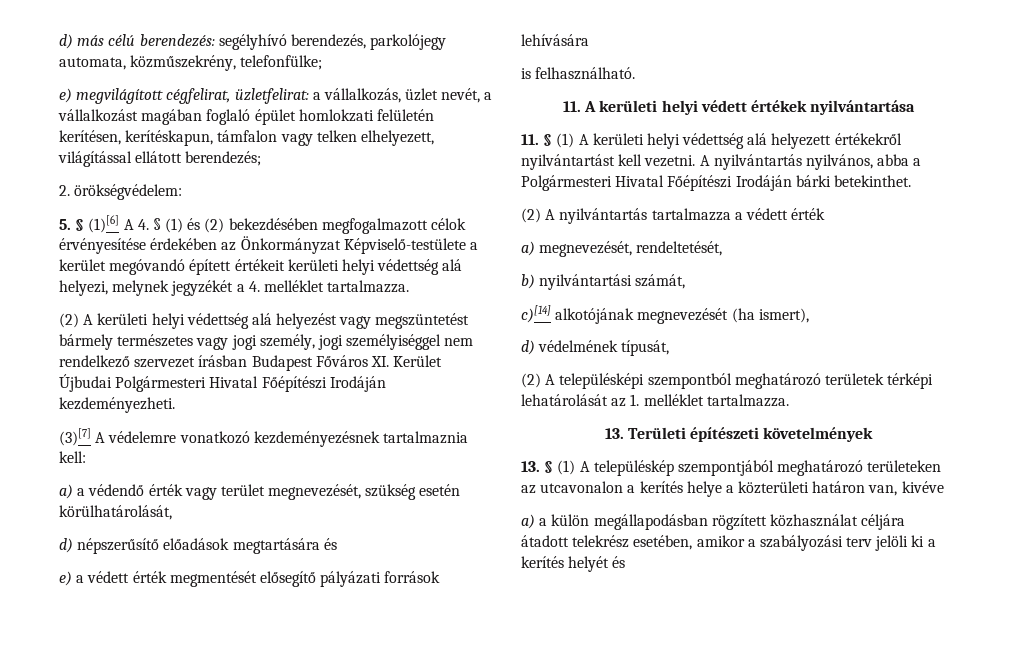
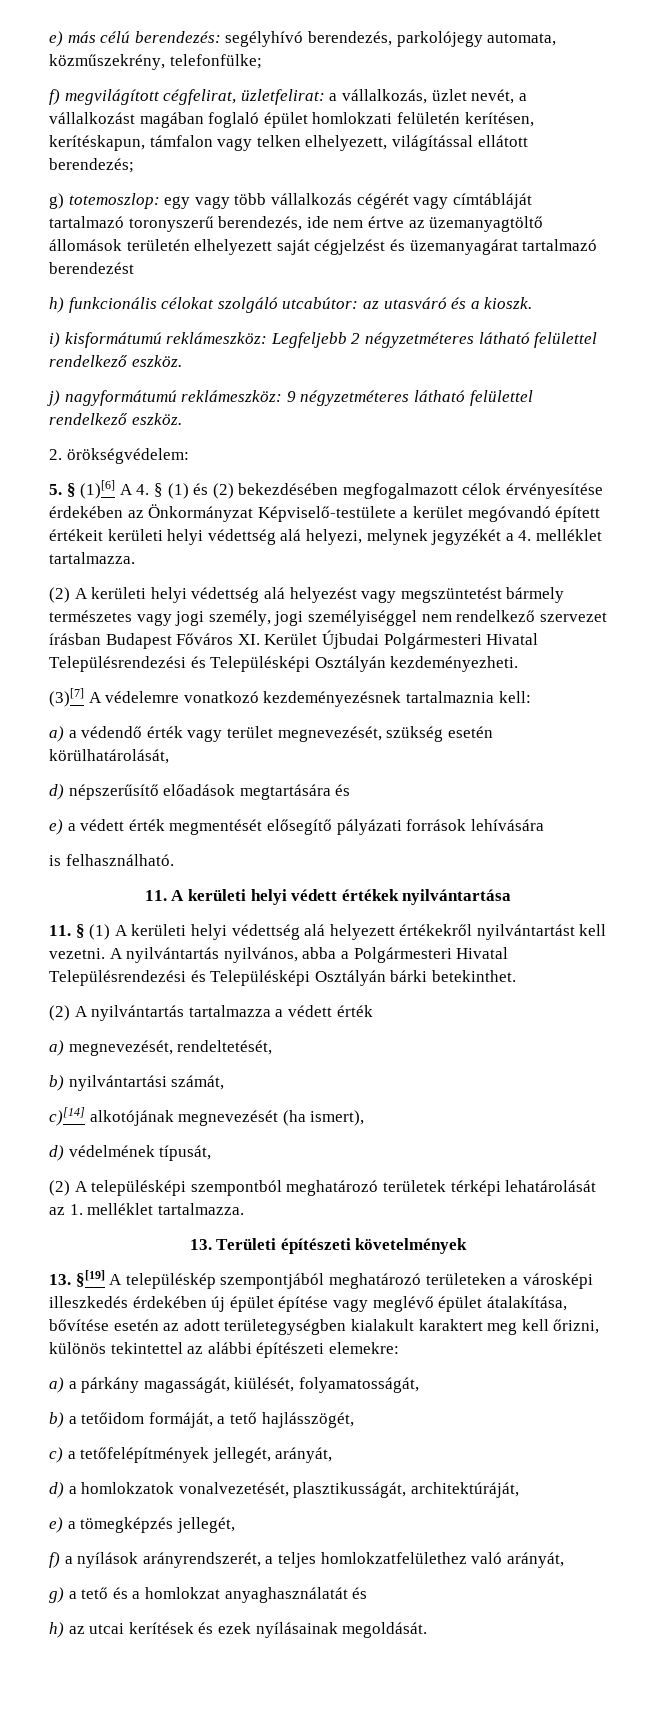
[59,34,73,49] d) -> [49,31,63,47] e)
[59,88,72,103] e) -> [49,89,60,105] f)
(262, 158) none -> [49,193,532,209] [49,216,544,232] [49,239,598,255] [49,262,134,274] [49,297,533,313] [49,332,598,348] [49,355,182,367] [47,390,533,406] [49,413,182,425] // g) totemoszlop: egy vagy több vállalkozás cégérét vagy címtábláját tartalmazó toronyszerű berendezés, ide nem értve az üzemanyagtöltő állomások területén elhelyezett saját cégjelzést és üzemanyagárat tartalmazó berendezést // h) funkcionális célokat szolgáló utcabútor: az utasváró és a kioszk. // i) kisformátumú reklámeszköz: Legfeljebb 2 négyzetméteres látható felülettel rendelkező eszköz. // j) nagyformátumú reklámeszköz: 9 négyzetméteres látható felülettel rendelkező eszköz.
[261,376,386,392] Főépítészi Irodáján -> [49,656,386,672] Településrendezési és Településképi Osztályán
[667,175,792,191] Főépítészi Irodáján -> [49,970,386,986] Településrendezési és Településképi Osztályán
[544,460,576,475] § (1) -> [75,1270,105,1287] §[19]
[521,481,944,497] [521,514,906,530] [521,535,936,551] [521,556,626,572] az utcavonalon a kerítés helye a közterületi határon van, kivéve // a) a külön megállapodásban rögzített közhasználat céljára átadott telekrész esetében, amikor a szabályozási terv jelöli ki a kerítés helyét és -> [510,1273,593,1289] [49,1296,567,1312] [49,1319,600,1335] [49,1342,399,1358] [49,1377,419,1393] [49,1412,354,1428] [49,1447,333,1463] [49,1482,519,1498] [49,1517,235,1533] [49,1552,564,1568] [49,1587,368,1603] [49,1622,428,1638] a városképi illeszkedés érdekében új épület építése vagy meglévő épület átalakítása, bővítése esetén az adott területegységben kialakult karaktert meg kell őrizni, különös tekintettel az alábbi építészeti elemekre: // a) a párkány magasságát, kiülését, folyamatosságát, // b) a tetőidom formáját, a tető hajlásszögét, // c) a tetőfelépítmények jellegét, arányát, // d) a homlokzatok vonalvezetését, plasztikusságát, architektúráját, // e) a tömegképzés jellegét, // f) a nyílások arányrendszerét, a teljes homlokzatfelülethez való arányát, // g) a tető és a homlokzat anyaghasználatát és // h) az utcai kerítések és ezek nyílásainak megoldását.

